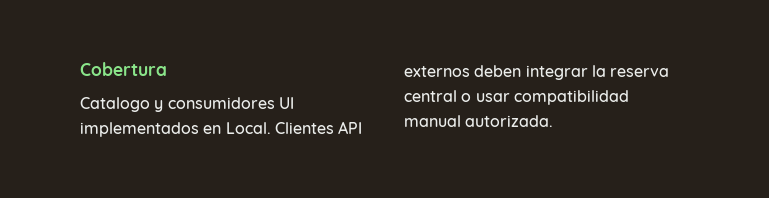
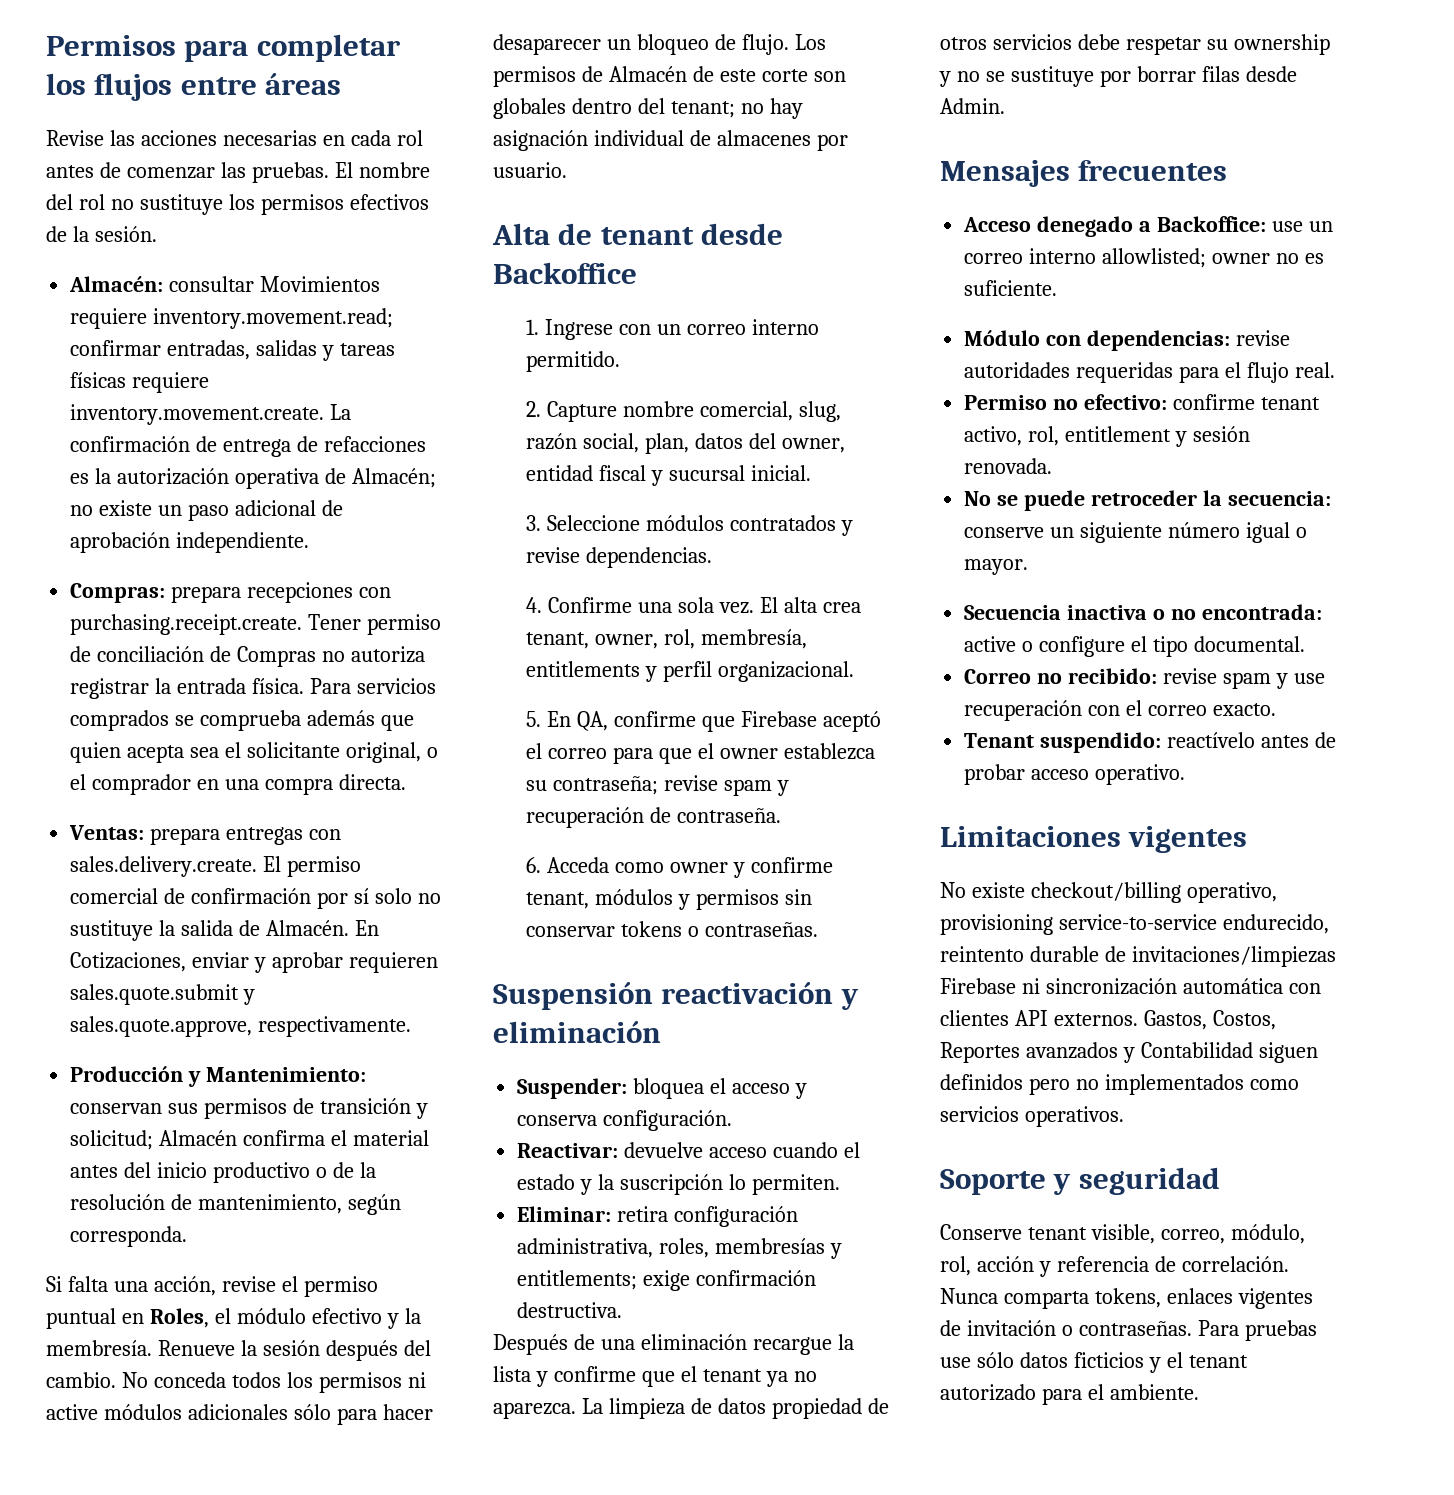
[80,62,167,76] [80,97,294,112] [80,121,363,137] [404,65,670,80] [404,90,629,105] [404,115,554,127] Cobertura // Catalogo y consumidores UI implementados en Local. Clientes API externos deben integrar la reserva central o usar compatibilidad manual autorizada. -> [46,34,401,62] [46,73,342,101] [46,130,423,146] [46,162,430,183] [46,194,429,215] [46,226,157,242] [69,276,381,292] [70,308,394,329] [70,340,395,361] [70,372,210,393] [70,404,352,425] [70,436,426,457] [70,468,436,489] [70,500,343,521] [70,532,310,553] [70,582,392,603] [70,614,442,635] [70,646,425,667] [70,678,436,699] [70,710,414,731] [70,742,438,763] [70,774,406,795] [69,825,342,845] [70,856,362,877] [70,888,441,909] [70,920,379,941] [70,952,438,973] [70,984,256,1005] [70,1016,412,1037] [70,1066,367,1087] [70,1098,428,1119] [70,1130,429,1150] [70,1162,376,1183] [70,1194,402,1215] [70,1226,188,1247] [46,1276,378,1297] [46,1308,421,1329] [46,1340,431,1361] [46,1372,426,1393] [46,1404,433,1425] [493,34,826,55] [493,66,846,87] [493,98,803,119] [493,130,848,151] [493,162,567,178] [492,223,784,245] [493,262,637,284] [526,319,819,340] [526,351,621,372] [526,401,841,422] [526,433,845,454] [526,465,811,486] [526,515,853,536] [526,547,713,568] [526,597,861,614] [526,629,807,649] [526,661,854,682] [526,711,881,732] [526,743,875,764] [526,775,789,796] [526,807,782,828] [526,857,833,878] [526,889,812,910] [526,921,818,937] [493,982,859,1010] [493,1021,661,1043] [517,1078,807,1099] [517,1110,733,1131] [517,1142,860,1158] [517,1174,840,1195] [517,1206,799,1227] [517,1238,843,1259] [517,1270,817,1291] [517,1302,623,1318] [493,1334,854,1355] [493,1366,817,1387] [493,1398,889,1419] [940,34,1330,55] [939,66,1297,87] [940,98,1005,114] [940,160,1228,187] [963,216,1333,237] [964,248,1324,268] [964,280,1058,296] [964,330,1291,351] [964,362,1335,383] [964,394,1320,410] [964,426,1250,447] [964,458,1053,474] [964,490,1331,511] [964,522,1307,543] [964,559,1029,575] [964,604,1322,620] [964,636,1305,657] [964,668,1325,689] [964,700,1276,721] [964,732,1336,753] [964,764,1186,785] [940,826,1248,853] [940,882,1277,903] [940,914,1329,935] [940,946,1336,967] [940,978,1321,995] [940,1010,1276,1030] [940,1042,1318,1063] [940,1074,1299,1095] [940,1106,1124,1127] [940,1167,1220,1195] [940,1224,1305,1244] [940,1256,1289,1277] [940,1288,1313,1309] [940,1320,1317,1341] [940,1352,1248,1373] [940,1384,1199,1405] Permisos para completar los flujos entre áreas // Revise las acciones necesarias en cada rol antes de comenzar las pruebas. El nombre del rol no sustituye los permisos efectivos de la sesión. // Almacén: consultar Movimientos requiere inventory.movement.read; confirmar entradas, salidas y tareas físicas requiere inventory.movement.create. La confirmación de entrega de refacciones es la autorización operativa de Almacén; no existe un paso adicional de aprobación independiente. // Compras: prepara recepciones con purchasing.receipt.create. Tener permiso de conciliación de Compras no autoriza registrar la entrada física. Para servicios comprados se comprueba además que quien acepta sea el solicitante original, o el comprador en una compra directa. // Ventas: prepara entregas con sales.delivery.create. El permiso comercial de confirmación por sí solo no sustituye la salida de Almacén. En Cotizaciones, enviar y aprobar requieren sales.quote.submit y sales.quote.approve, respectivamente. // Producción y Mantenimiento: conservan sus permisos de transición y solicitud; Almacén confirma el material antes del inicio productivo o de la resolución de mantenimiento, según corresponda. // Si falta una acción, revise el permiso puntual en Roles, el módulo efectivo y la membresía. Renueve la sesión después del cambio. No conceda todos los permisos ni active módulos adicionales sólo para hacer desaparecer un bloqueo de flujo. Los permisos de Almacén de este corte son globales dentro del tenant; no hay asignación individual de almacenes por usuario. // Alta de tenant desde Backoffice // 1. Ingrese con un correo interno permitido. // 2. Capture nombre comercial, slug, razón social, plan, datos del owner, entidad fiscal y sucursal inicial. // 3. Seleccione módulos contratados y revise dependencias. // 4. Confirme una sola vez. El alta crea tenant, owner, rol, membresía, entitlements y perfil organizacional. // 5. En QA, confirme que Firebase aceptó el correo para que el owner establezca su contraseña; revise spam y recuperación de contraseña. // 6. Acceda como owner y confirme tenant, módulos y permisos sin conservar tokens o contraseñas. // Suspensión reactivación y eliminación // Suspender: bloquea el acceso y conserva configuración. // Reactivar: devuelve acceso cuando el estado y la suscripción lo permiten. // Eliminar: retira configuración administrativa, roles, membresías y entitlements; exige confirmación destructiva. // Después de una eliminación recargue la lista y confirme que el tenant ya no aparezca. La limpieza de datos propiedad de otros servicios debe respetar su ownership y no se sustituye por borrar filas desde Admin. // Mensajes frecuentes // Acceso denegado a Backoffice: use un correo interno allowlisted; owner no es suficiente. // Módulo con dependencias: revise autoridades requeridas para el flujo real. // Permiso no efectivo: confirme tenant activo, rol, entitlement y sesión renovada. // No se puede retroceder la secuencia: conserve un siguiente número igual o mayor. // Secuencia inactiva o no encontrada: active o configure el tipo documental. // Correo no recibido: revise spam y use recuperación con el correo exacto. // Tenant suspendido: reactívelo antes de probar acceso operativo. // Limitaciones vigentes // No existe checkout/billing operativo, provisioning service-to-service endurecido, reintento durable de invitaciones/limpiezas Firebase ni sincronización automática con clientes API externos. Gastos, Costos, Reportes avanzados y Contabilidad siguen definidos pero no implementados como servicios operativos. // Soporte y seguridad // Conserve tenant visible, correo, módulo, rol, acción y referencia de correlación. Nunca comparta tokens, enlaces vigentes de invitación o contraseñas. Para pruebas use sólo datos ficticios y el tenant autorizado para el ambiente.

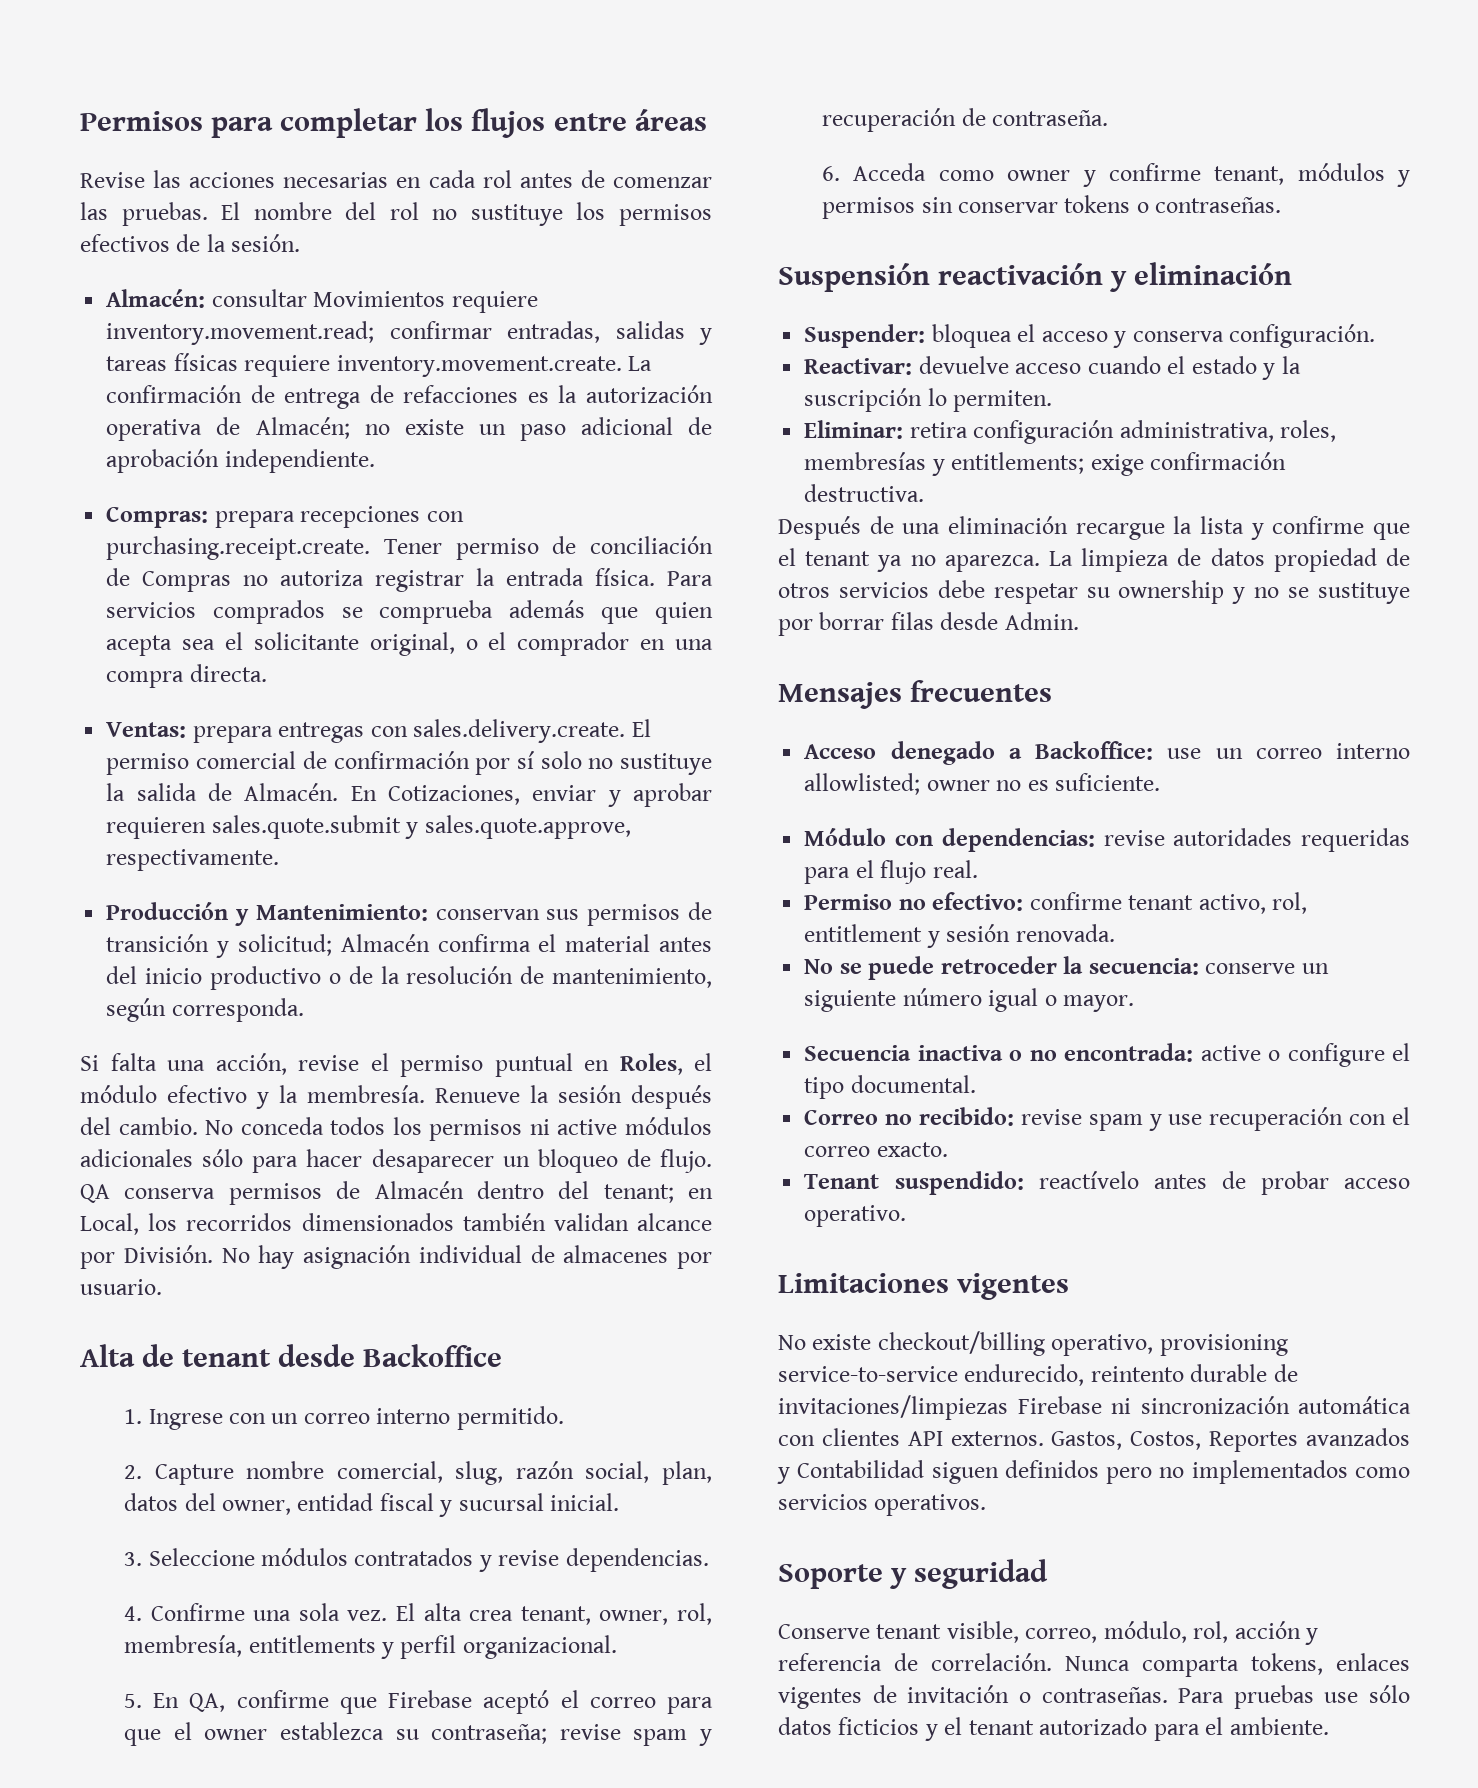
[794,34,826,50] Los -> [80,1184,216,1203] QA conserva
[692,66,846,82] [493,98,764,119] de este corte son globales dentro del tenant; no -> [476,1181,713,1203] [80,1213,712,1235] [80,1245,250,1269] dentro del tenant; en Local, los recorridos dimensionados también validan alcance por División. No

